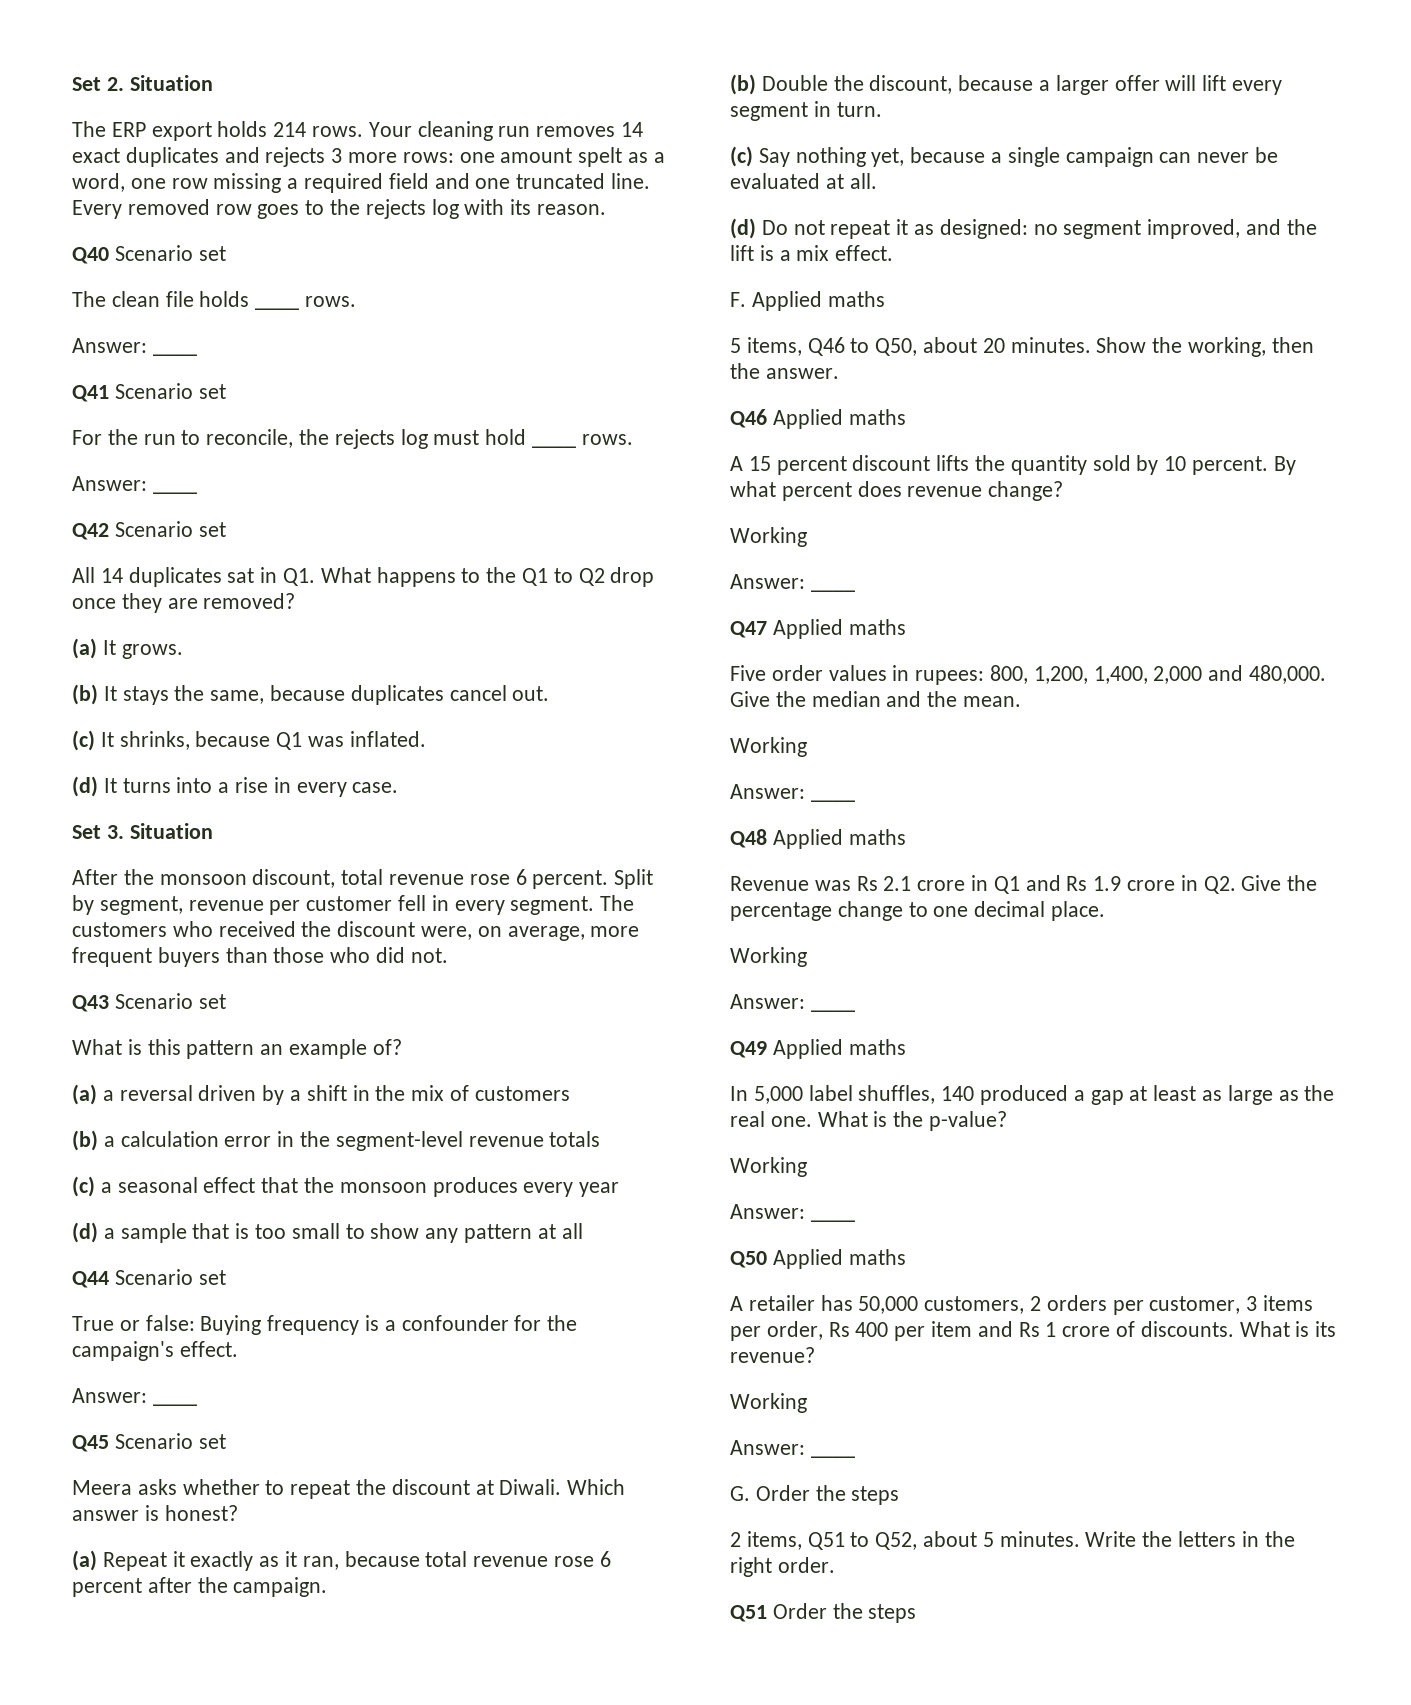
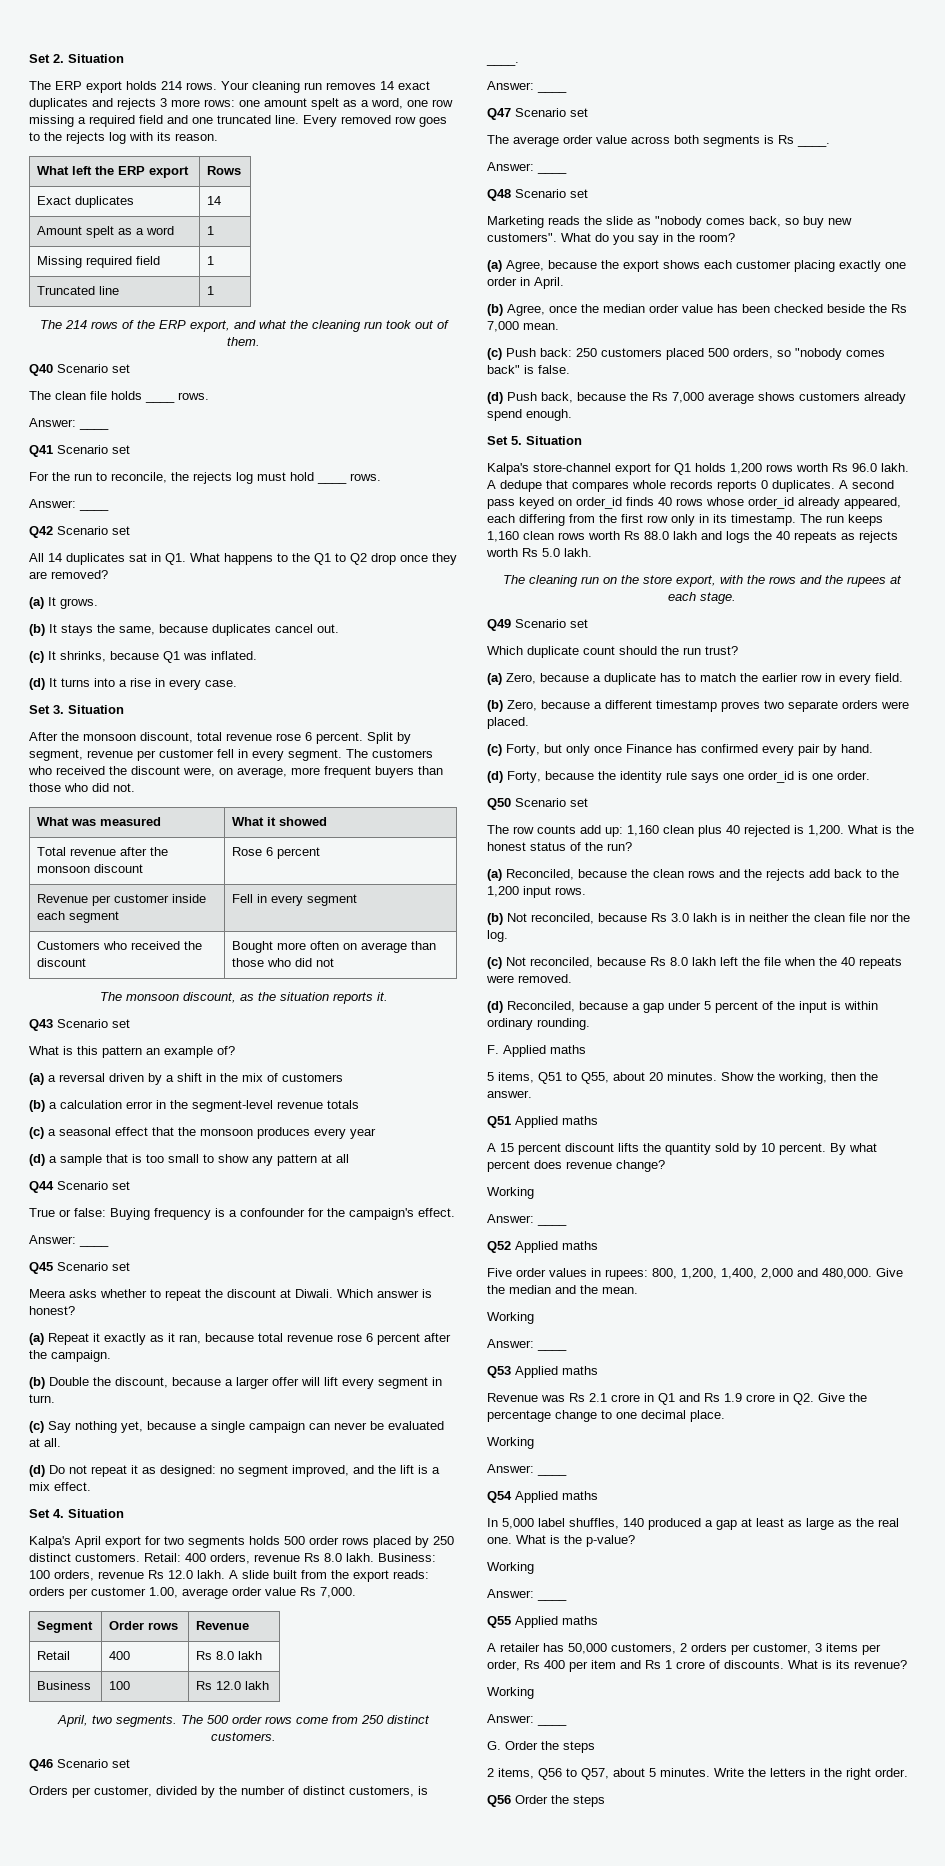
(607, 209) none -> [37,166,190,178] [207,166,242,175] [37,196,135,208] [207,196,222,205] [37,226,175,238] [207,226,215,235] [37,256,161,268] [207,256,215,265] [37,286,120,295] [207,286,215,295] [39,320,449,332] [227,337,260,346] // What left the ERP export | Rows // Exact duplicates | 14 // Amount spelt as a word | 1 // Missing required field | 1 // Truncated line | 1 // The 214 rows of the ERP export, and what the cleaning run took out of them.
(448, 955) none -> [37,817,162,826] [232,817,328,826] [37,847,169,856] [37,864,144,873] [232,847,321,859] [37,894,207,906] [37,911,120,923] [232,894,358,906] [37,941,203,950] [37,958,87,967] [232,941,437,953] [232,958,335,967] [99,992,388,1004] // What was measured | What it showed // Total revenue after the monsoon discount | Rose 6 percent // Revenue per customer inside each segment | Fell in every segment // Customers who received the discount | Bought more often on average than those who did not // The monsoon discount, as the situation reports it.
(894, 253) none -> [29,1509,124,1518] [29,1536,454,1548] [29,1553,436,1564] [29,1570,429,1582] [29,1587,356,1599] [37,1621,94,1633] [109,1621,179,1630] [196,1621,250,1630] [37,1651,71,1660] [109,1651,131,1660] [196,1651,263,1660] [37,1681,92,1690] [109,1681,131,1690] [196,1681,270,1690] [57,1715,430,1727] [211,1732,276,1741] [29,1759,130,1771] [29,1786,428,1798] [486,62,519,66] [487,81,534,90] [537,90,567,93] [487,108,588,120] [487,135,830,147] [487,162,534,171] [537,171,567,174] [487,189,588,201] [487,216,852,228] [487,233,735,245] [487,260,906,272] [487,277,564,289] [487,304,907,316] [487,321,559,332] [487,348,885,360] [487,365,570,374] [487,392,906,404] [487,409,572,421] [487,436,582,445] [487,463,909,475] [487,480,894,492] [487,497,901,509] [487,514,883,526] [487,531,898,543] [486,548,592,557] [502,575,902,587] [667,592,736,604] [487,619,588,631] [487,646,738,658] [487,673,903,685] [487,700,909,712] [487,717,529,729] [487,744,873,756] [487,771,870,783] [487,798,588,810] [487,825,914,837] [487,842,632,851] [487,869,899,881] [487,886,586,898] [487,913,910,925] [487,930,508,942] [487,957,902,969] [486,974,572,983] [487,1001,878,1013] [487,1018,590,1030] // Set 4. Situation // Kalpa's April export for two segments holds 500 order rows placed by 250 distinct customers. Retail: 400 orders, revenue Rs 8.0 lakh. Business: 100 orders, revenue Rs 12.0 lakh. A slide built from the export reads: orders per customer 1.00, average order value Rs 7,000. // Segment | Order rows | Revenue // Retail | 400 | Rs 8.0 lakh // Business | 100 | Rs 12.0 lakh // April, two segments. The 500 order rows come from 250 distinct customers. // Q46 Scenario set // Orders per customer, divided by the number of distinct customers, is ____. // Answer: ____ // Q47 Scenario set // The average order value across both segments is Rs ____. // Answer: ____ // Q48 Scenario set // Marketing reads the slide as "nobody comes back, so buy new customers". What do you say in the room? // (a) Agree, because the export shows each customer placing exactly one order in April. // (b) Agree, once the median order value has been checked beside the Rs 7,000 mean. // (c) Push back: 250 customers placed 500 orders, so "nobody comes back" is false. // (d) Push back, because the Rs 7,000 average shows customers already spend enough. // Set 5. Situation // Kalpa's store-channel export for Q1 holds 1,200 rows worth Rs 96.0 lakh. A dedupe that compares whole records reports 0 duplicates. A second pass keyed on order_id finds 40 rows whose order_id already appeared, each differing from the first row only in its timestamp. The run keeps 1,160 clean rows worth Rs 88.0 lakh and logs the 40 repeats as rejects worth Rs 5.0 lakh. // The cleaning run on the store export, with the rows and the rupees at each stage. // Q49 Scenario set // Which duplicate count should the run trust? // (a) Zero, because a duplicate has to match the earlier row in every field. // (b) Zero, because a different timestamp proves two separate orders were placed. // (c) Forty, but only once Finance has confirmed every pair by hand. // (d) Forty, because the identity rule says one order_id is one order. // Q50 Scenario set // The row counts add up: 1,160 clean plus 40 rejected is 1,200. What is the honest status of the run? // (a) Reconciled, because the clean rows and the rejects add back to the 1,200 input rows. // (b) Not reconciled, because Rs 3.0 lakh is in neither the clean file nor the log. // (c) Not reconciled, because Rs 8.0 lakh left the file when the 40 repeats were removed. // (d) Reconciled, because a gap under 5 percent of the input is within ordinary rounding.
[807,337,918,356] Q46 to Q50, -> [538,1072,609,1084] Q51 to Q55,
[730,409,767,428] Q46 -> [487,1116,511,1128] Q51
[730,621,767,638] Q47 -> [487,1241,511,1253] Q52
[730,829,767,848] Q48 -> [487,1366,511,1378] Q53
[730,1041,767,1058] Q49 -> [487,1491,512,1503] Q54
[730,1251,767,1268] Q50 -> [487,1616,511,1628] Q55
[807,1532,918,1550] Q51 to Q52, -> [538,1768,609,1780] Q56 to Q57,
[730,1605,767,1622] Q51 -> [487,1795,511,1807] Q56

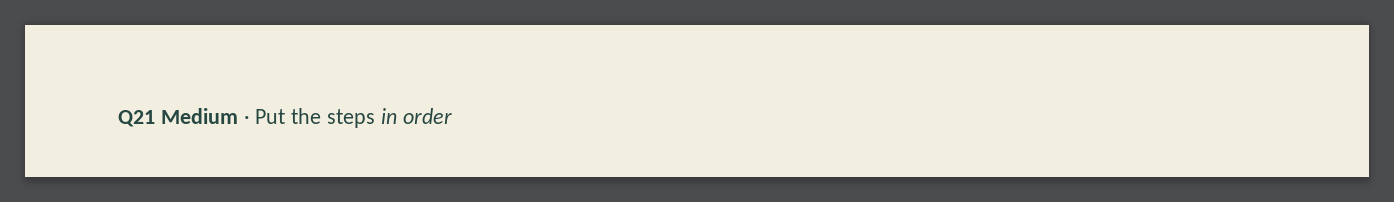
[29,54,124,63] [29,81,430,93] [29,98,453,110] [29,115,447,127] [29,132,218,144] [37,166,190,178] [207,166,242,175] [37,196,135,208] [207,196,222,205] [37,226,175,238] [207,226,215,235] [37,256,161,268] [207,256,215,265] [37,286,120,295] [207,286,215,295] [39,320,449,332] [227,337,260,346] [29,364,130,376] [29,391,142,400] [145,400,175,403] [178,392,209,400] [29,418,76,427] [79,427,109,430] [29,445,130,457] [29,472,314,484] [317,481,347,484] [350,473,381,481] [29,499,76,508] [79,508,109,511] [29,526,130,538] [29,553,457,565] [29,570,108,579] [29,597,98,609] [29,624,339,636] [29,651,257,663] [29,678,237,690] [29,705,124,714] [29,732,411,744] [29,749,433,761] [28,766,443,778] [29,783,135,792] [37,817,162,826] [232,817,328,826] [37,847,169,856] [37,864,144,873] [232,847,321,859] [37,894,207,906] [37,911,120,923] [232,894,358,906] [37,941,203,950] [37,958,87,967] [232,941,437,953] [232,958,335,967] [99,992,388,1004] [29,1019,130,1031] [29,1046,235,1058] [29,1073,343,1085] [29,1100,359,1112] [29,1127,376,1139] [29,1154,349,1166] [29,1181,130,1193] [29,1208,455,1220] [29,1235,76,1244] [79,1244,109,1247] [29,1262,130,1274] [29,1289,432,1301] [29,1306,75,1315] [29,1333,451,1345] [29,1350,111,1362] [29,1377,442,1389] [29,1394,55,1403] [29,1421,444,1433] [29,1438,61,1447] [29,1465,440,1477] [29,1482,91,1491] [29,1509,124,1518] [29,1536,454,1548] [29,1553,436,1564] [29,1570,429,1582] [29,1587,356,1599] [37,1621,94,1633] [109,1621,179,1630] [196,1621,250,1630] [37,1651,71,1660] [109,1651,131,1660] [196,1651,263,1660] [37,1681,92,1690] [109,1681,131,1690] [196,1681,270,1690] [57,1715,430,1727] [211,1732,276,1741] [29,1759,130,1771] [29,1786,428,1798] [486,62,519,66] [487,81,534,90] [537,90,567,93] [487,108,588,120] [487,135,830,147] [487,162,534,171] [537,171,567,174] [487,189,588,201] [487,216,852,228] [487,233,735,245] [487,260,906,272] [487,277,564,289] [487,304,907,316] [487,321,559,332] [487,348,885,360] [487,365,570,374] [487,392,906,404] [487,409,572,421] [487,436,582,445] [487,463,909,475] [487,480,894,492] [487,497,901,509] [487,514,883,526] [487,531,898,543] [486,548,592,557] [502,575,902,587] [667,592,736,604] [487,619,588,631] [487,646,738,658] [487,673,903,685] [487,700,909,712] [487,717,529,729] [487,744,873,756] [487,771,870,783] [487,798,588,810] [487,825,914,837] [487,842,632,851] [487,869,899,881] [487,886,586,898] [487,913,910,925] [487,930,508,942] [487,957,902,969] [486,974,572,983] [487,1001,878,1013] [487,1018,590,1030] [487,1045,586,1057] [487,1072,878,1084] [487,1090,532,1098] [487,1116,598,1128] [487,1143,877,1155] [487,1160,665,1172] [487,1187,534,1199] [487,1214,534,1223] [537,1223,567,1226] [487,1241,598,1253] [487,1268,903,1280] [487,1285,638,1294] [487,1312,534,1324] [487,1339,534,1348] [537,1348,567,1351] [487,1366,598,1378] [487,1393,867,1405] [487,1410,725,1422] [487,1437,534,1449] [487,1464,534,1473] [537,1473,567,1476] [487,1491,598,1503] [487,1518,899,1530] [487,1535,635,1547] [487,1562,534,1574] [487,1589,534,1598] [537,1598,567,1601] [487,1616,598,1628] [487,1643,881,1655] [487,1660,907,1672] [487,1687,534,1699] [487,1714,534,1723] [537,1723,567,1726] [487,1741,595,1753] [487,1768,908,1780] [487,1795,605,1807] Set 2. Situation // The ERP export holds 214 rows. Your cleaning run removes 14 exact duplicates and rejects 3 more rows: one amount spelt as a word, one row missing a required field and one truncated line. Every removed row goes to the rejects log with its reason. // What left the ERP export | Rows // Exact duplicates | 14 // Amount spelt as a word | 1 // Missing required field | 1 // Truncated line | 1 // The 214 rows of the ERP export, and what the cleaning run took out of them. // Q40 Scenario set // The clean file holds ____ rows. // Answer: ____ // Q41 Scenario set // For the run to reconcile, the rejects log must hold ____ rows. // Answer: ____ // Q42 Scenario set // All 14 duplicates sat in Q1. What happens to the Q1 to Q2 drop once they are removed? // (a) It grows. // (b) It stays the same, because duplicates cancel out. // (c) It shrinks, because Q1 was inflated. // (d) It turns into a rise in every case. // Set 3. Situation // After the monsoon discount, total revenue rose 6 percent. Split by segment, revenue per customer fell in every segment. The customers who received the discount were, on average, more frequent buyers than those who did not. // What was measured | What it showed // Total revenue after the monsoon discount | Rose 6 percent // Revenue per customer inside each segment | Fell in every segment // Customers who received the discount | Bought more often on average than those who did not // The monsoon discount, as the situation reports it. // Q43 Scenario set // What is this pattern an example of? // (a) a reversal driven by a shift in the mix of customers // (b) a calculation error in the segment-level revenue totals // (c) a seasonal effect that the monsoon produces every year // (d) a sample that is too small to show any pattern at all // Q44 Scenario set // True or false: Buying frequency is a confounder for the campaign's effect. // Answer: ____ // Q45 Scenario set // Meera asks whether to repeat the discount at Diwali. Which answer is honest? // (a) Repeat it exactly as it ran, because total revenue rose 6 percent after the campaign. // (b) Double the discount, because a larger offer will lift every segment in turn. // (c) Say nothing yet, because a single campaign can never be evaluated at all. // (d) Do not repeat it as designed: no segment improved, and the lift is a mix effect. // Set 4. Situation // Kalpa's April export for two segments holds 500 order rows placed by 250 distinct customers. Retail: 400 orders, revenue Rs 8.0 lakh. Business: 100 orders, revenue Rs 12.0 lakh. A slide built from the export reads: orders per customer 1.00, average order value Rs 7,000. // Segment | Order rows | Revenue // Retail | 400 | Rs 8.0 lakh // Business | 100 | Rs 12.0 lakh // April, two segments. The 500 order rows come from 250 distinct customers. // Q46 Scenario set // Orders per customer, divided by the number of distinct customers, is ____. // Answer: ____ // Q47 Scenario set // The average order value across both segments is Rs ____. // Answer: ____ // Q48 Scenario set // Marketing reads the slide as "nobody comes back, so buy new customers". What do you say in the room? // (a) Agree, because the export shows each customer placing exactly one order in April. // (b) Agree, once the median order value has been checked beside the Rs 7,000 mean. // (c) Push back: 250 customers placed 500 orders, so "nobody comes back" is false. // (d) Push back, because the Rs 7,000 average shows customers already spend enough. // Set 5. Situation // Kalpa's store-channel export for Q1 holds 1,200 rows worth Rs 96.0 lakh. A dedupe that compares whole records reports 0 duplicates. A second pass keyed on order_id finds 40 rows whose order_id already appeared, each differing from the first row only in its timestamp. The run keeps 1,160 clean rows worth Rs 88.0 lakh and logs the 40 repeats as rejects worth Rs 5.0 lakh. // The cleaning run on the store export, with the rows and the rupees at each stage. // Q49 Scenario set // Which duplicate count should the run trust? // (a) Zero, because a duplicate has to match the earlier row in every field. // (b) Zero, because a different timestamp proves two separate orders were placed. // (c) Forty, but only once Finance has confirmed every pair by hand. // (d) Forty, because the identity rule says one order_id is one order. // Q50 Scenario set // The row counts add up: 1,160 clean plus 40 rejected is 1,200. What is the honest status of the run? // (a) Reconciled, because the clean rows and the rejects add back to the 1,200 input rows. // (b) Not reconciled, because Rs 3.0 lakh is in neither the clean file nor the log. // (c) Not reconciled, because Rs 8.0 lakh left the file when the 40 repeats were removed. // (d) Reconciled, because a gap under 5 percent of the input is within ordinary rounding. // F. Applied maths // 5 items, Q51 to Q55, about 20 minutes. Show the working, then the answer. // Q51 Applied maths // A 15 percent discount lifts the quantity sold by 10 percent. By what percent does revenue change? // Working // Answer: ____ // Q52 Applied maths // Five order values in rupees: 800, 1,200, 1,400, 2,000 and 480,000. Give the median and the mean. // Working // Answer: ____ // Q53 Applied maths // Revenue was Rs 2.1 crore in Q1 and Rs 1.9 crore in Q2. Give the percentage change to one decimal place. // Working // Answer: ____ // Q54 Applied maths // In 5,000 label shuffles, 140 produced a gap at least as large as the real one. What is the p-value? // Working // Answer: ____ // Q55 Applied maths // A retailer has 50,000 customers, 2 orders per customer, 3 items per order, Rs 400 per item and Rs 1 crore of discounts. What is its revenue? // Working // Answer: ____ // G. Order the steps // 2 items, Q56 to Q57, about 5 minutes. Write the letters in the right order. // Q56 Order the steps -> [118,108,452,128] Q21 Medium · Put the steps in order

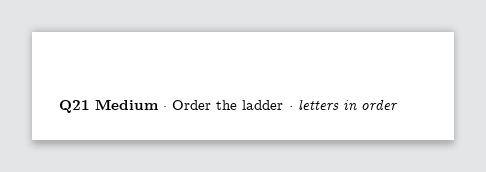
[255,108,376,128] Put the steps -> [172,99,339,110] Order the ladder · letters

